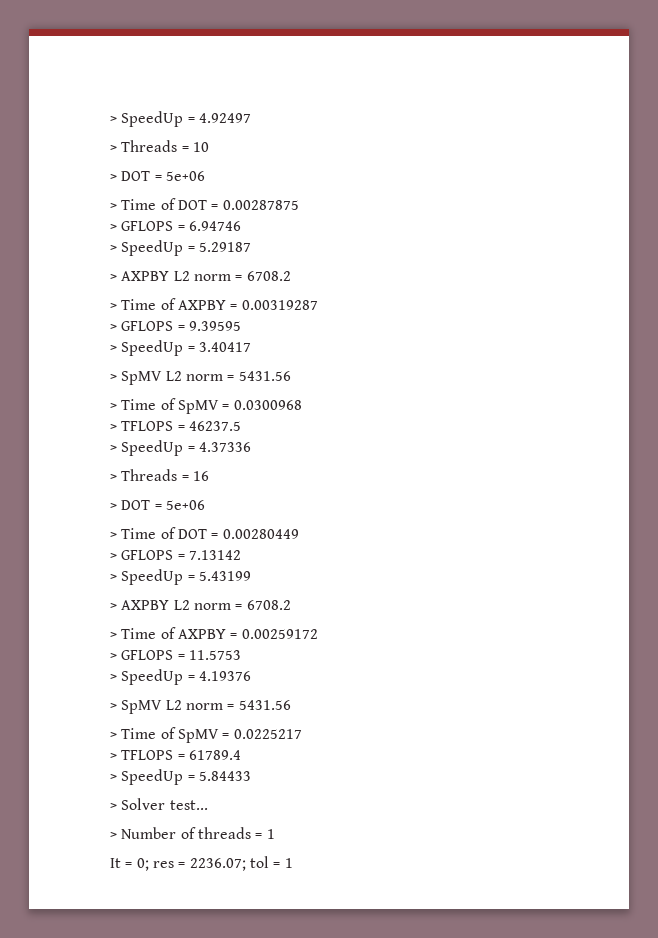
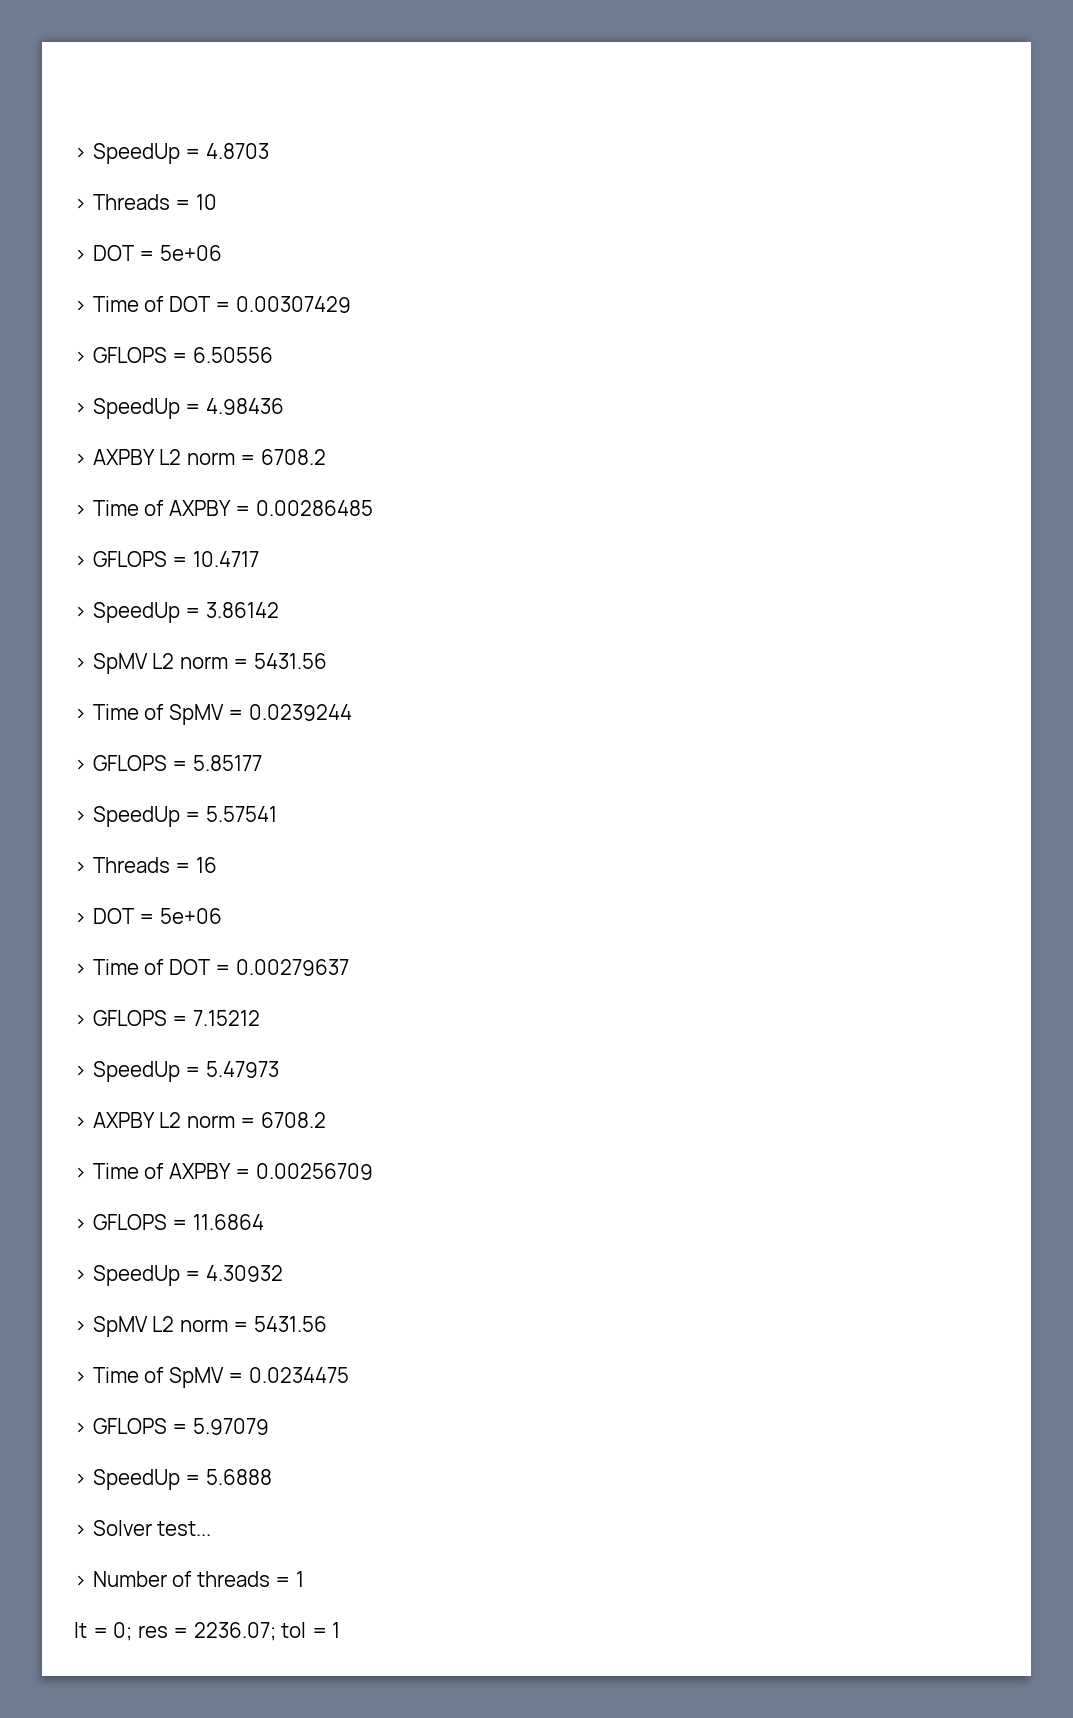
[110,111,251,127] > SpeedUp = 4.92497 -> [74,143,269,164] > SpeedUp = 4.8703
[222,200,299,210] [110,221,241,231] [110,240,251,256] 0.00287875 // > GFLOPS = 6.94746 // > SpeedUp = 5.29187 -> [235,296,351,313] [74,347,273,363] [74,398,284,419] 0.00307429 // > GFLOPS = 6.50556 // > SpeedUp = 4.98436
[241,300,318,310] [110,321,241,331] [110,340,251,356] 0.00319287 // > GFLOPS = 9.39595 // > SpeedUp = 3.40417 -> [255,500,373,516] [74,551,259,567] [74,602,279,623] 0.00286485 // > GFLOPS = 10.4717 // > SpeedUp = 3.86142
[233,400,302,410] [110,421,241,431] [110,440,251,456] 0.0300968 // > TFLOPS = 46237.5 // > SpeedUp = 4.37336 -> [248,704,352,721] [74,755,262,771] [74,806,277,827] 0.0239244 // > GFLOPS = 5.85177 // > SpeedUp = 5.57541
[222,529,299,539] [110,550,241,560] [110,569,251,585] 0.00280449 // > GFLOPS = 7.13142 // > SpeedUp = 5.43199 -> [235,959,349,976] [74,1010,260,1026] [74,1061,279,1082] 0.00279637 // > GFLOPS = 7.15212 // > SpeedUp = 5.47973
[241,629,318,639] [110,650,241,660] [110,669,251,685] 0.00259172 // > GFLOPS = 11.5753 // > SpeedUp = 4.19376 -> [255,1163,373,1180] [74,1214,264,1230] [74,1265,283,1286] 0.00256709 // > GFLOPS = 11.6864 // > SpeedUp = 4.30932
[233,729,302,739] [110,750,241,760] [110,769,251,785] 0.0225217 // > TFLOPS = 61789.4 // > SpeedUp = 5.84433 -> [248,1367,349,1383] [74,1418,269,1435] [74,1469,272,1490] 0.0234475 // > GFLOPS = 5.97079 // > SpeedUp = 5.6888

